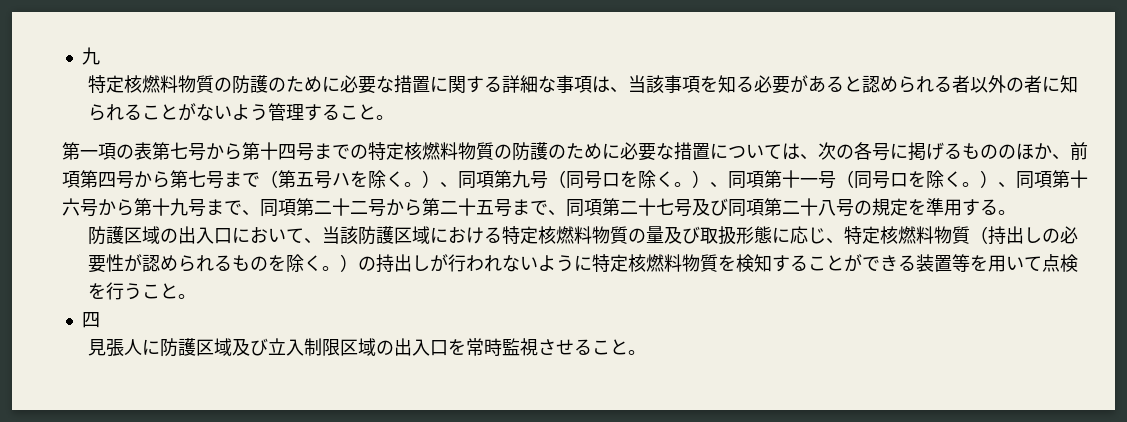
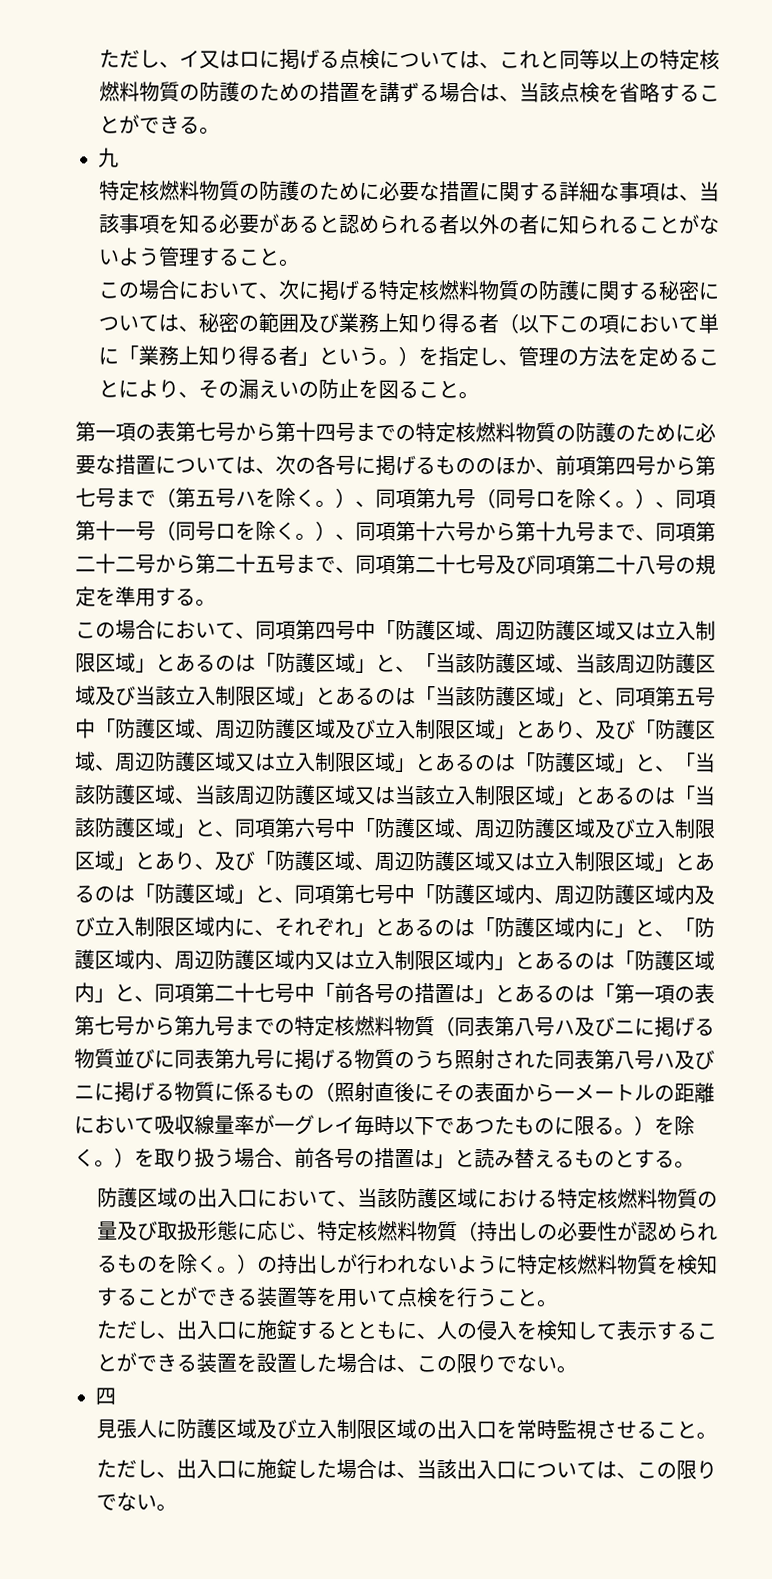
(81, 56) none -> [98,48,720,70] [98,81,720,103] [98,114,220,135] ただし、イ又はロに掲げる点検については、これと同等以上の特定核燃料物質の防護のための措置を講ずる場合は、当該点検を省略することができる。 //
(395, 117) none -> [97,279,719,301] [97,312,719,334] [97,345,719,367] [97,378,479,400] // この場合において、次に掲げる特定核燃料物質の防護に関する秘密については、秘密の範囲及び業務上知り得る者（以下この項において単に「業務上知り得る者」という。）を指定し、管理の方法を定めることにより、その漏えいの防止を図ること。
(1017, 212) none -> [75,619,717,641] [75,652,717,674] [75,685,717,707] [75,718,717,740] [75,751,717,773] [74,784,717,806] [74,817,716,839] [74,850,716,872] [74,883,716,905] [74,916,716,938] [74,949,716,971] [74,982,716,1004] [74,1015,716,1038] [74,1048,716,1070] [74,1081,716,1103] [74,1114,696,1136] [74,1147,696,1169] // この場合において、同項第四号中「防護区域、周辺防護区域又は立入制限区域」とあるのは「防護区域」と、「当該防護区域、当該周辺防護区域及び当該立入制限区域」とあるのは「当該防護区域」と、同項第五号中「防護区域、周辺防護区域及び立入制限区域」とあり、及び「防護区域、周辺防護区域又は立入制限区域」とあるのは「防護区域」と、「当該防護区域、当該周辺防護区域又は当該立入制限区域」とあるのは「当該防護区域」と、同項第六号中「防護区域、周辺防護区域及び立入制限区域」とあり、及び「防護区域、周辺防護区域又は立入制限区域」とあるのは「防護区域」と、同項第七号中「防護区域内、周辺防護区域内及び立入制限区域内に、それぞれ」とあるのは「防護区域内に」と、「防護区域内、周辺防護区域内又は立入制限区域内」とあるのは「防護区域内」と、同項第二十七号中「前各号の措置は」とあるのは「第一項の表第七号から第九号までの特定核燃料物質（同表第八号ハ及びニに掲げる物質並びに同表第九号に掲げる物質のうち照射された同表第八号ハ及びニに掲げる物質に係るもの（照射直後にその表面から一メートルの距離において吸収線量率が一グレイ毎時以下であつたものに限る。）を除く。）を取り扱う場合、前各号の措置は」と読み替えるものとする。
(197, 296) none -> [95,1319,717,1341] [95,1352,577,1374] // ただし、出入口に施錠するとともに、人の侵入を検知して表示することができる装置を設置した場合は、この限りでない。
(647, 352) none -> [95,1458,717,1480] [95,1492,177,1512] // ただし、出入口に施錠した場合は、当該出入口については、この限りでない。

